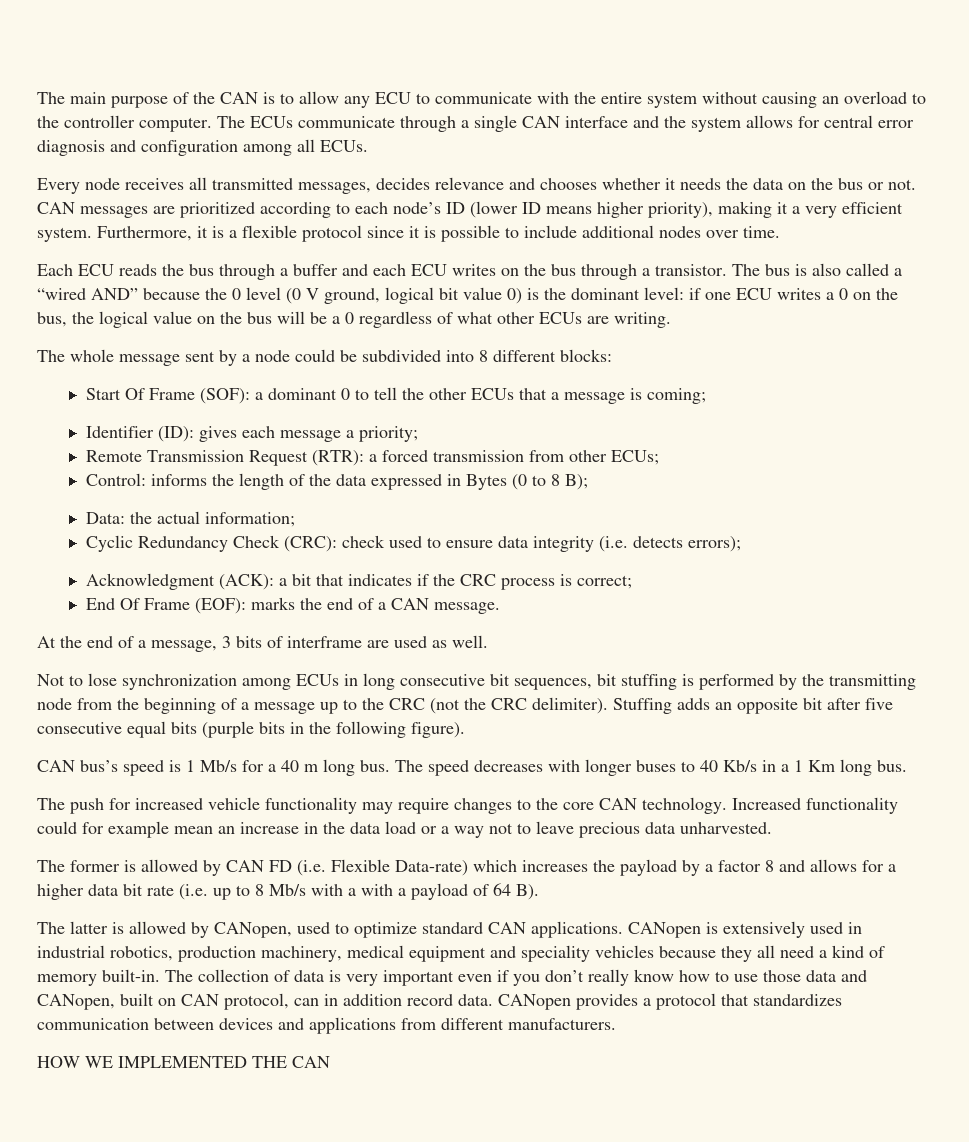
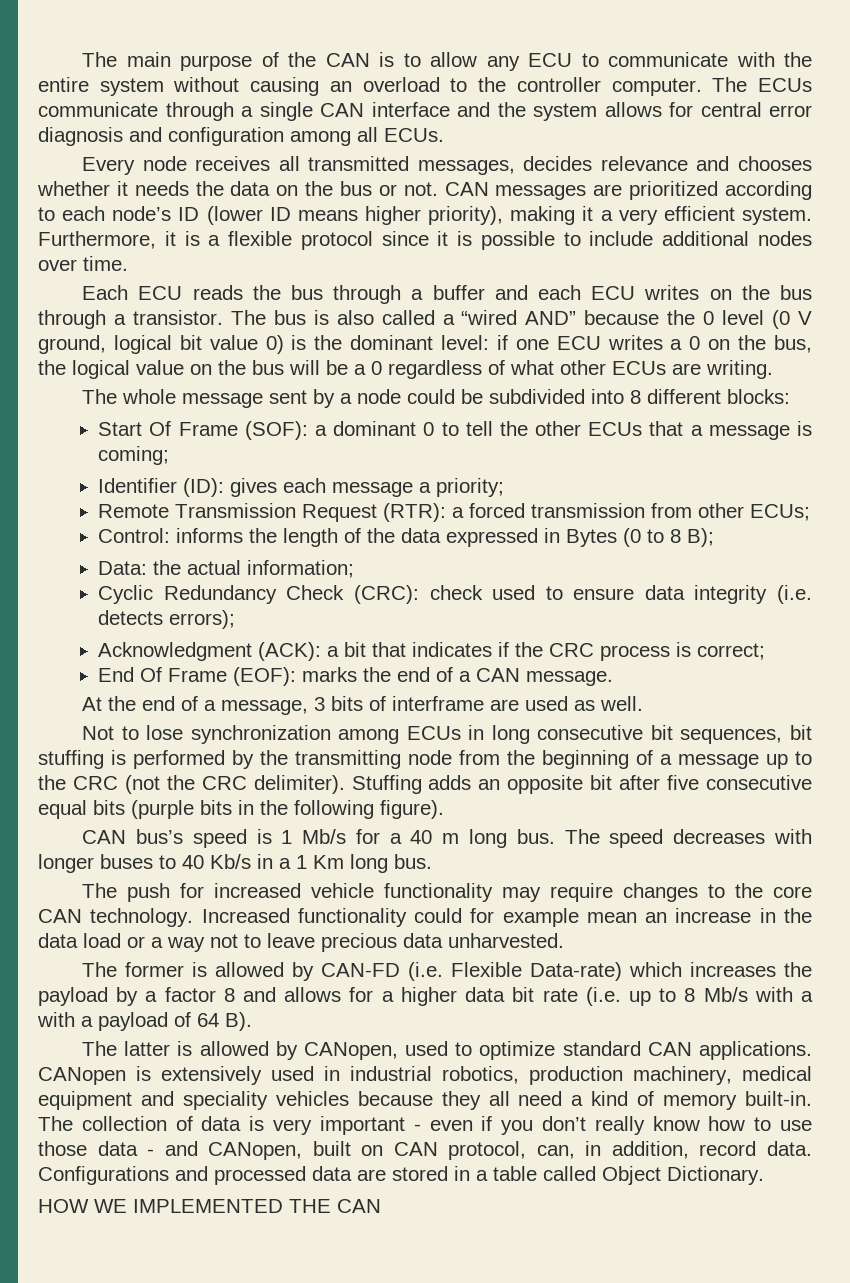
[226,860,292,872] CAN FD -> [321,963,401,977] CAN-FD
(454, 978) none -> [413,1124,421,1131] -
(836, 976) none -> [147,1149,155,1156] -
[294,993,842,1010] [37,1017,616,1034] can in addition record data. CANopen provides a protocol that standardizes communication between devices and applications from different manufacturers. -> [536,1141,813,1159] [38,1166,764,1185] can, in addition, record data. Configurations and processed data are stored in a table called Object Dictionary.

